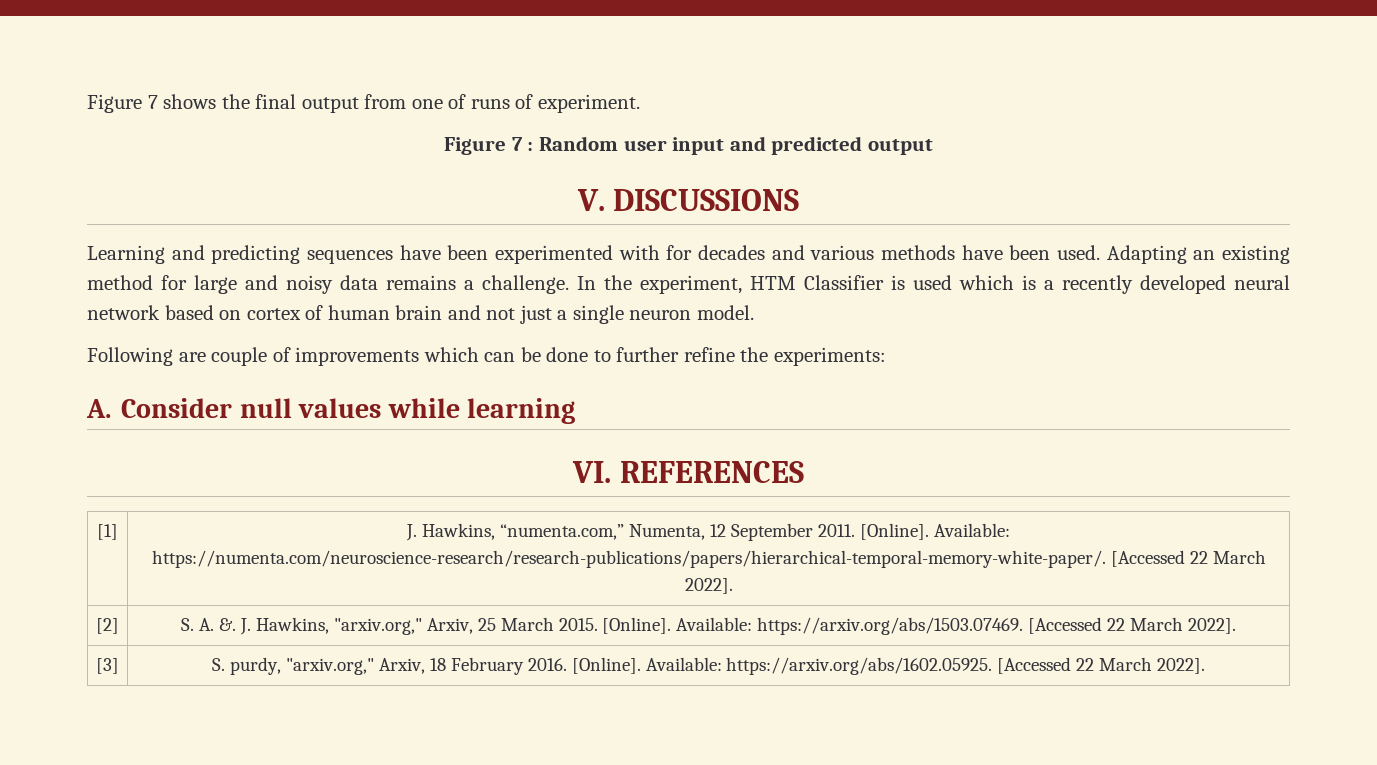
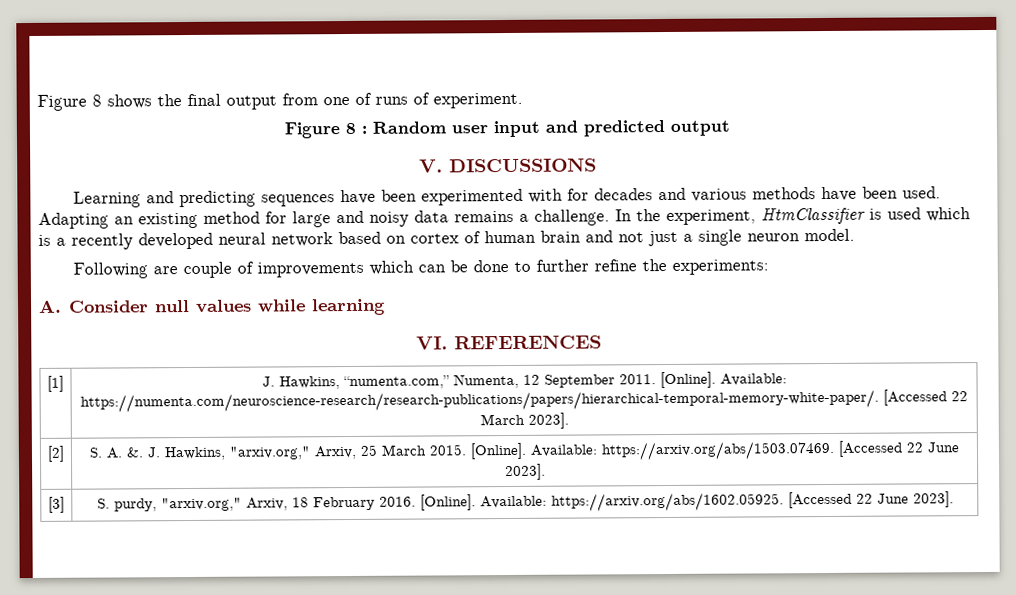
[87,94,158,113] Figure 7 -> [37,94,102,111] Figure 8
[511,137,523,151] 7 -> [344,122,356,135] 8
[750,275,884,290] HTM Classifier -> [761,207,866,225] HtmClassifier
[684,578,733,594] 2022]. -> [527,412,569,429] 2023].
[1130,617,1237,634] March 2022]. -> [927,442,959,453] [504,463,546,481] June 2023].
[1099,657,1206,674] March 2022]. -> [876,491,954,508] June 2023].

